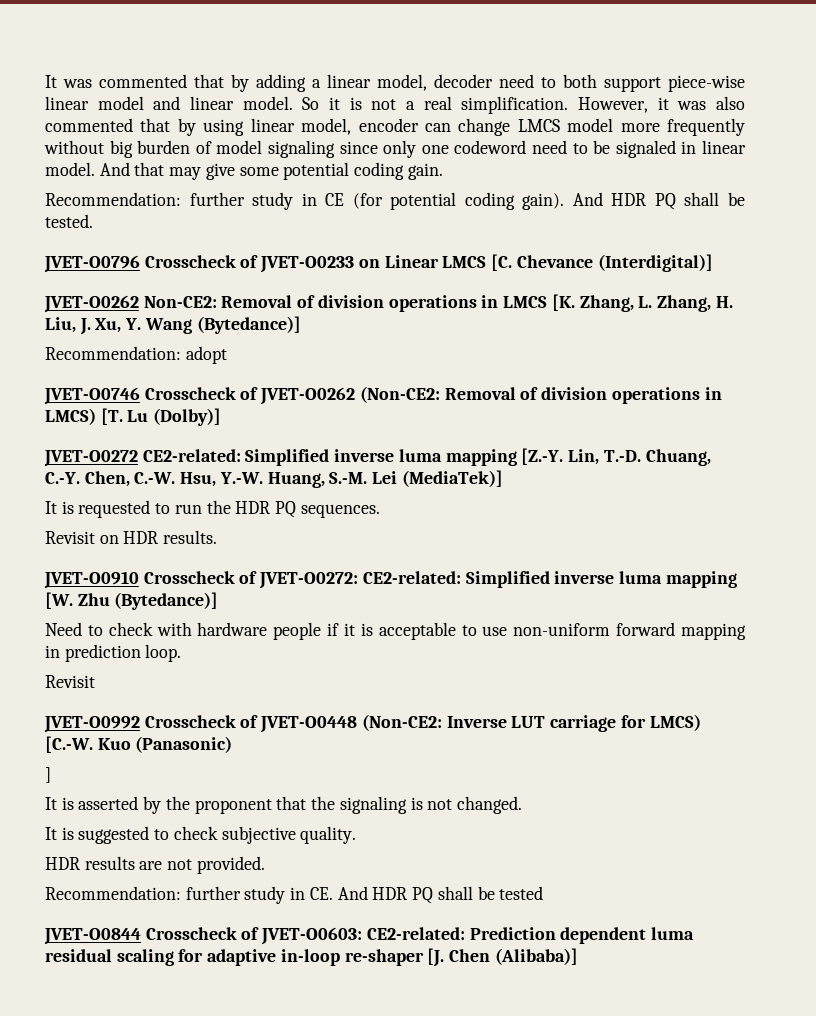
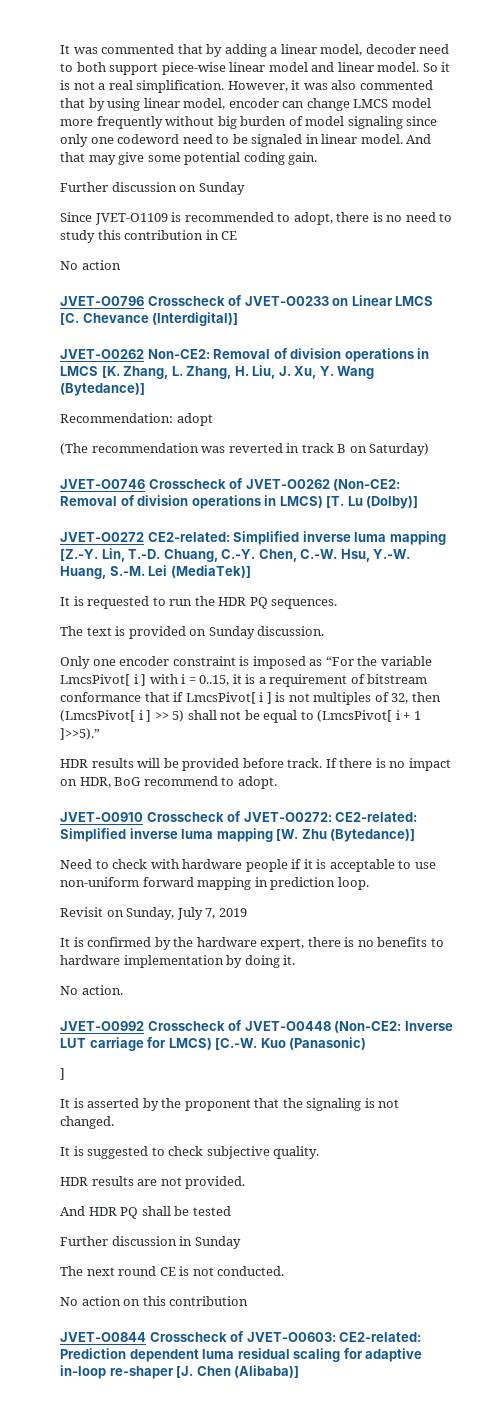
[45,192,746,210] [45,214,93,228] Recommendation: further study in CE (for potential coding gain). And HDR PQ shall be tested. -> [60,182,245,195] [60,212,453,225] [60,230,238,243] [60,260,121,270] Further discussion on Sunday // Since JVET-O1109 is recommended to adopt, there is no need to study this contribution in CE // No action
(227, 355) none -> [60,443,430,456] // (The recommendation was reverted in track B on Saturday)
[45,530,218,544] Revisit on HDR results. -> [60,626,325,639] [60,656,432,669] [60,674,428,687] [60,692,441,705] [60,710,421,723] [60,728,100,740] [60,758,451,771] [60,776,277,789] The text is provided on Sunday discussion. // Only one encoder constraint is imposed as “For the variable LmcsPivot[ i ] with i = 0..15, it is a requirement of bitstream conformance that if LmcsPivot[ i ] is not multiples of 32, then (LmcsPivot[ i ] >> 5) shall not be equal to (LmcsPivot[ i + 1 ]>>5).” // HDR results will be provided before track. If there is no impact on HDR, BoG recommend to adopt.
(95, 681) none -> [106,907,247,920] [60,937,444,950] [60,955,296,968] [60,985,123,995] on Sunday, July 7, 2019 // It is confirmed by the hardware expert, there is no benefits to hardware implementation by doing it. // No action.
[45,886,333,904] Recommendation: further study in CE. -> (246, 1182) none
(544, 893) none -> [60,1236,241,1249] [60,1266,285,1276] [60,1296,249,1306] // Further discussion in Sunday // The next round CE is not conducted. // No action on this contribution

